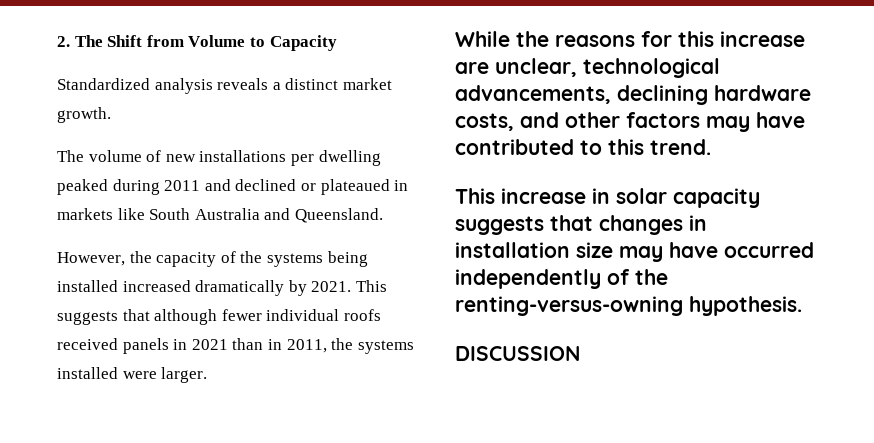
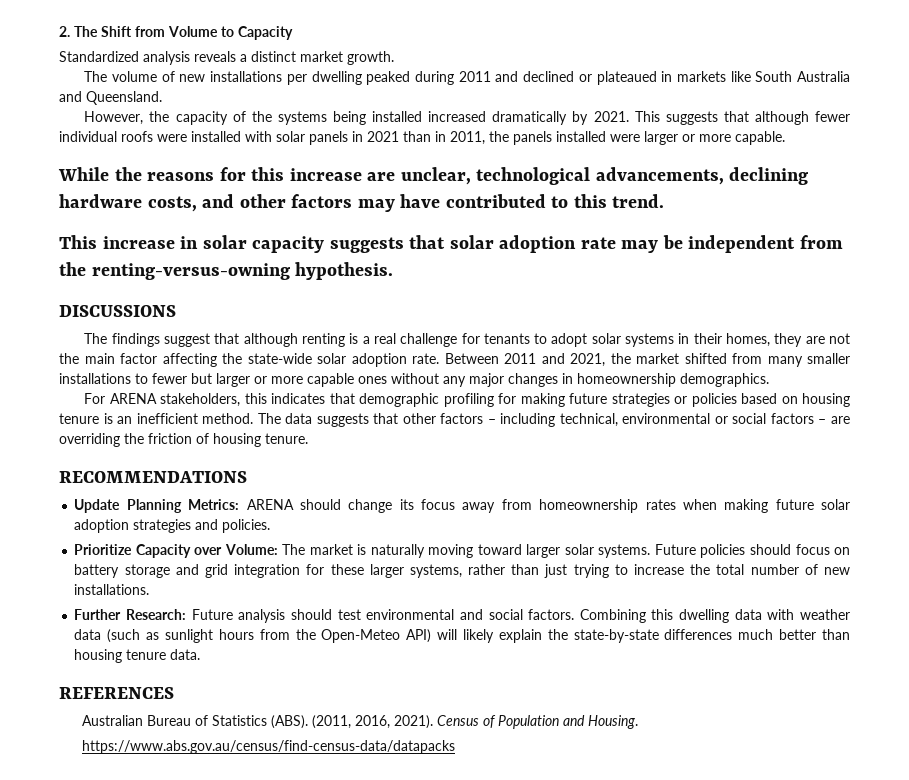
[57,338,118,350] received -> [157,131,305,142] were installed with solar
[357,340,414,354] systems -> [513,131,552,145] panels
[161,367,208,383] larger. -> [644,131,785,145] larger or more capable.
[599,215,707,235] [455,242,814,262] [455,269,668,289] [455,296,802,316] [455,346,580,361] changes in installation size may have occurred independently of the renting-versus-owning hypothesis. // DISCUSSION -> [449,235,843,253] [59,262,394,280] [59,305,176,317] [84,333,850,347] [59,353,850,367] [59,373,769,387] [84,393,851,407] [59,413,850,427] [59,433,308,447] [59,471,247,483] [74,499,850,513] [74,519,271,533] [74,544,850,558] [74,564,850,578] [74,584,150,595] [74,609,850,623] [74,629,851,643] [74,649,201,663] [59,687,174,699] [82,715,639,729] [82,740,456,754] solar adoption rate may be independent from the renting-versus-owning hypothesis. // DISCUSSIONS // The findings suggest that although renting is a real challenge for tenants to adopt solar systems in their homes, they are not the main factor affecting the state-wide solar adoption rate. Between 2011 and 2021, the market shifted from many smaller installations to fewer but larger or more capable ones without any major changes in homeownership demographics. // For ARENA stakeholders, this indicates that demographic profiling for making future strategies or policies based on housing tenure is an inefficient method. The data suggests that other factors – including technical, environmental or social factors – are overriding the friction of housing tenure. // RECOMMENDATIONS // Update Planning Metrics: ARENA should change its focus away from homeownership rates when making future solar adoption strategies and policies. // Prioritize Capacity over Volume: The market is naturally moving toward larger solar systems. Future policies should focus on battery storage and grid integration for these larger systems, rather than just trying to increase the total number of new installations. // Further Research: Future analysis should test environmental and social factors. Combining this dwelling data with weather data (such as sunlight hours from the Open-Meteo API) will likely explain the state-by-state differences much better than housing tenure data. // REFERENCES // Australian Bureau of Statistics (ABS). (2011, 2016, 2021). Census of Population and Housing. // https://www.abs.gov.au/census/find-census-data/datapacks

